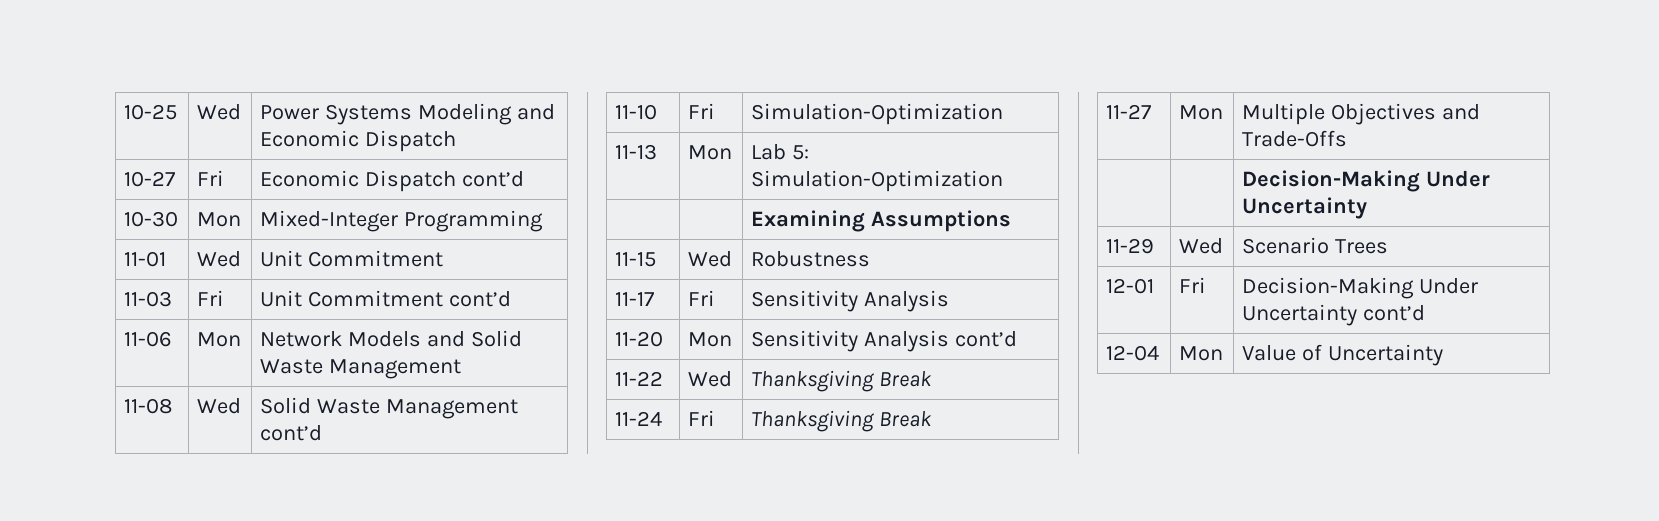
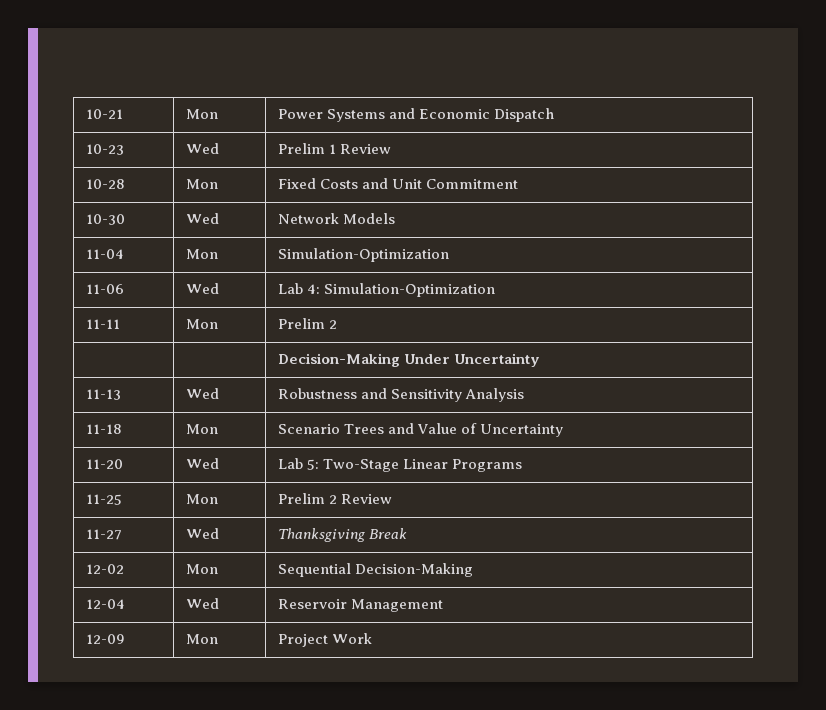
[124,104,178,120] [197,104,242,120] 10-25 | Wed -> [85,109,123,119] [185,109,218,119] 10-21 | Mon
[418,103,513,125] Modeling -> (385, 115) none
[124,171,176,187] [197,170,225,186] [260,170,525,192] [124,211,179,227] [197,212,242,227] [260,210,544,232] [124,251,167,267] [197,251,242,267] [260,250,444,267] [124,291,173,307] [197,290,225,306] [260,290,512,307] [124,331,173,347] [197,332,242,347] [260,330,522,347] [260,359,462,379] [124,398,174,414] [197,398,242,414] [260,397,519,419] [260,425,323,441] [615,104,658,120] [688,103,716,119] [751,103,1004,125] [615,144,658,160] [688,145,733,160] [751,144,810,160] [751,170,1004,192] [751,210,1012,232] [615,252,657,267] [688,251,733,267] [751,251,871,267] [615,292,655,306] [688,290,716,306] [751,290,950,312] [615,331,664,347] [688,332,733,347] [751,330,1018,352] [615,371,664,386] [688,371,733,387] [751,370,933,392] [615,411,663,426] [688,410,716,426] [751,410,933,432] [1106,104,1152,119] [1179,105,1224,120] [1242,103,1481,125] [1242,130,1348,147] 10-27 | Fri | Economic Dispatch cont’d // 10-30 | Mon | Mixed-Integer Programming // 11-01 | Wed | Unit Commitment // 11-03 | Fri | Unit Commitment cont’d // 11-06 | Mon | Network Models and Solid Waste Management // 11-08 | Wed | Solid Waste Management cont’d // 11-10 | Fri | Simulation-Optimization // 11-13 | Mon | Lab 5: Simulation-Optimization // | | Examining Assumptions // 11-15 | Wed | Robustness // 11-17 | Fri | Sensitivity Analysis // 11-20 | Mon | Sensitivity Analysis cont’d // 11-22 | Wed | Thanksgiving Break // 11-24 | Fri | Thanksgiving Break // 11-27 | Mon | Multiple Objectives and Trade-Offs -> [85,144,124,155] [185,143,219,154] [277,143,391,154] [85,179,125,189] [185,179,218,189] [277,178,519,189] [85,214,125,225] [185,213,219,224] [277,213,395,224] [85,249,124,259] [185,249,218,259] [277,248,449,262] [85,284,124,294] [185,283,219,294] [277,283,495,297] [85,319,120,329] [185,319,218,329] [277,318,337,329] 10-23 | Wed | Prelim 1 Review // 10-28 | Mon | Fixed Costs and Unit Commitment // 10-30 | Wed | Network Models // 11-04 | Mon | Simulation-Optimization // 11-06 | Wed | Lab 4: Simulation-Optimization // 11-11 | Mon | Prelim 2
[1106,238,1155,254] [1179,238,1224,254] [1242,237,1389,254] [1106,278,1155,294] [1179,277,1207,293] [1242,277,1479,299] [1242,304,1426,326] [1106,345,1160,361] [1179,346,1224,361] [1242,344,1444,366] 11-29 | Wed | Scenario Trees // 12-01 | Fri | Decision-Making Under Uncertainty cont’d // 12-04 | Mon | Value of Uncertainty -> [85,389,121,400] [185,388,219,399] [277,388,525,402] [85,424,122,434] [185,424,218,434] [277,423,564,437] [85,459,123,469] [185,458,219,469] [277,458,523,472] [85,494,122,505] [185,494,218,504] [277,493,392,504] [85,529,122,540] [185,528,219,539] [277,528,407,542] [85,564,124,574] [185,564,218,574] [277,563,473,577] [85,599,125,609] [185,598,219,609] [277,599,443,612] [85,634,125,644] [185,634,218,644] [277,633,372,647] 11-13 | Wed | Robustness and Sensitivity Analysis // 11-18 | Mon | Scenario Trees and Value of Uncertainty // 11-20 | Wed | Lab 5: Two-Stage Linear Programs // 11-25 | Mon | Prelim 2 Review // 11-27 | Wed | Thanksgiving Break // 12-02 | Mon | Sequential Decision-Making // 12-04 | Wed | Reservoir Management // 12-09 | Mon | Project Work

